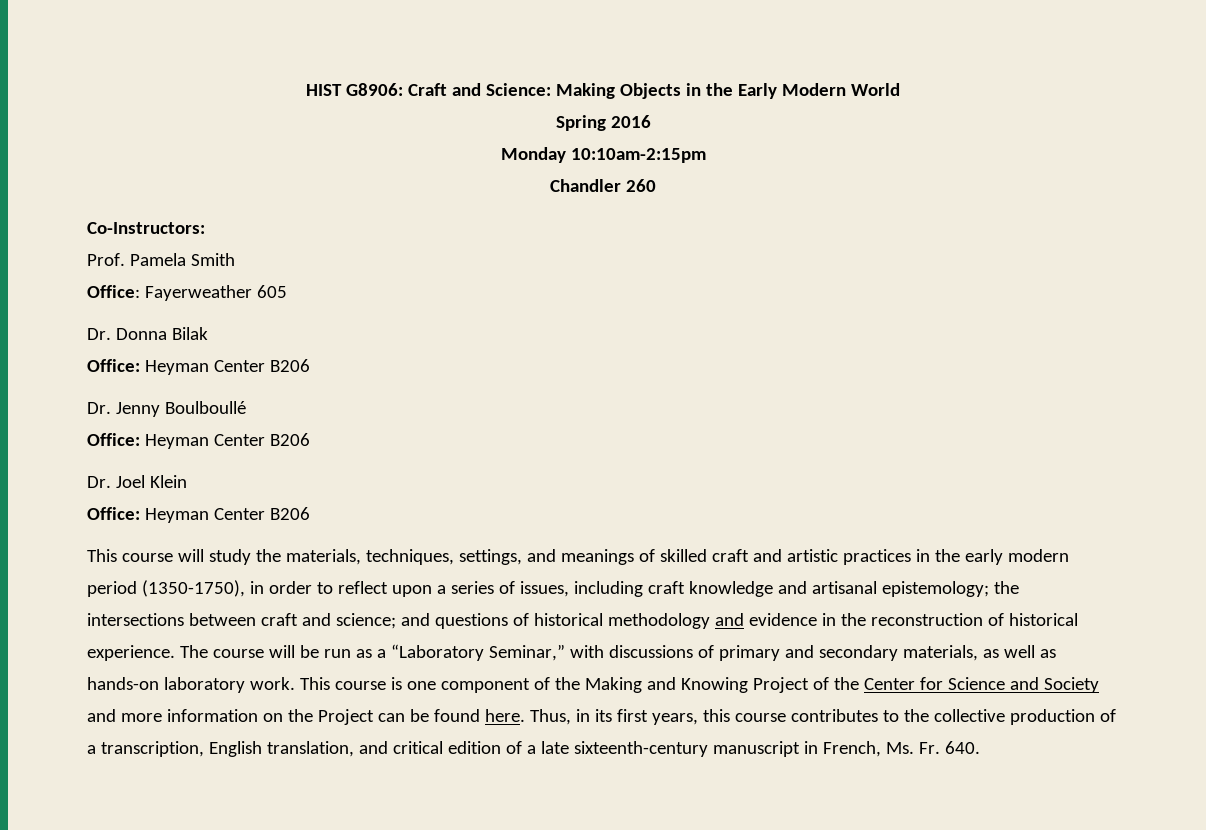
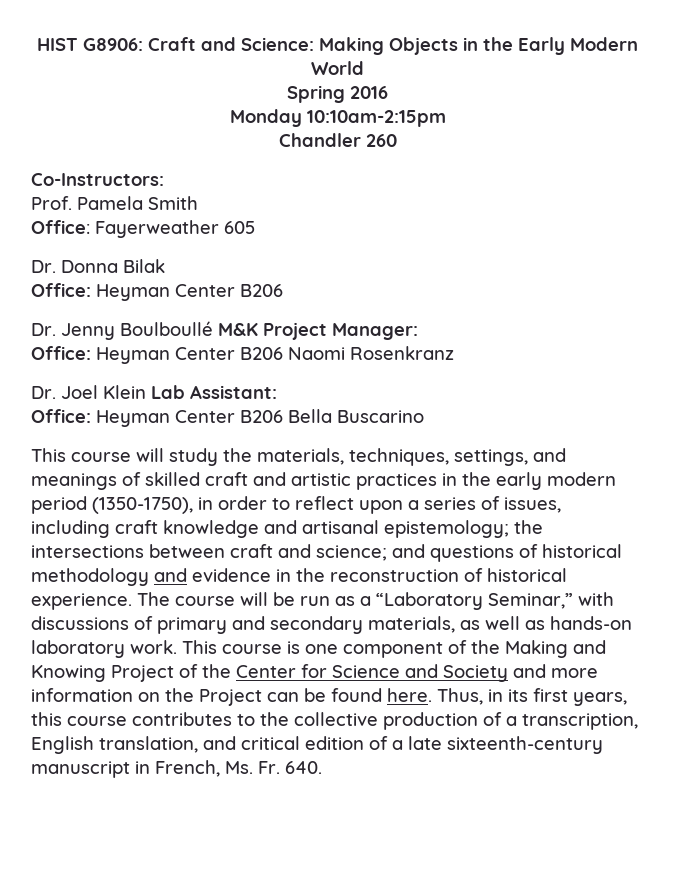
[87,433,310,449] // Office: Heyman Center B206 -> [218,322,418,340] [31,346,454,364] M&K Project Manager: // Office: Heyman Center B206 Naomi Rosenkranz
[87,507,310,523] // Office: Heyman Center B206 -> [151,385,277,399] [31,409,424,427] Lab Assistant: // Office: Heyman Center B206 Bella Buscarino

